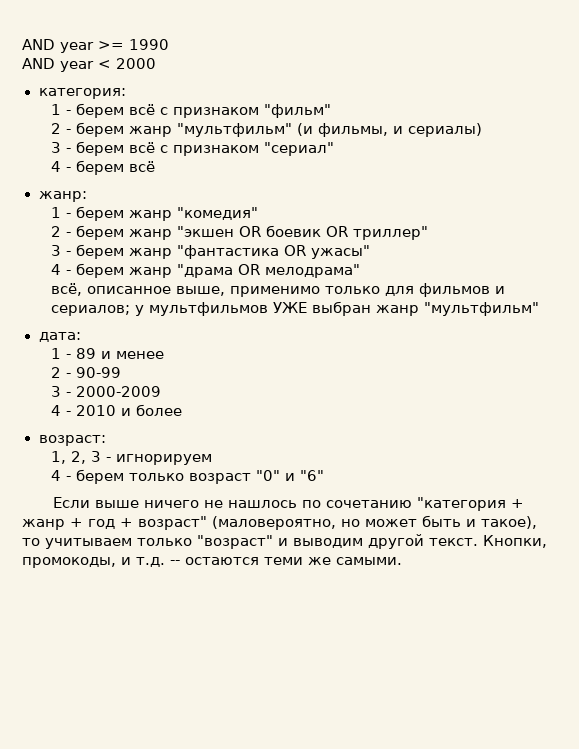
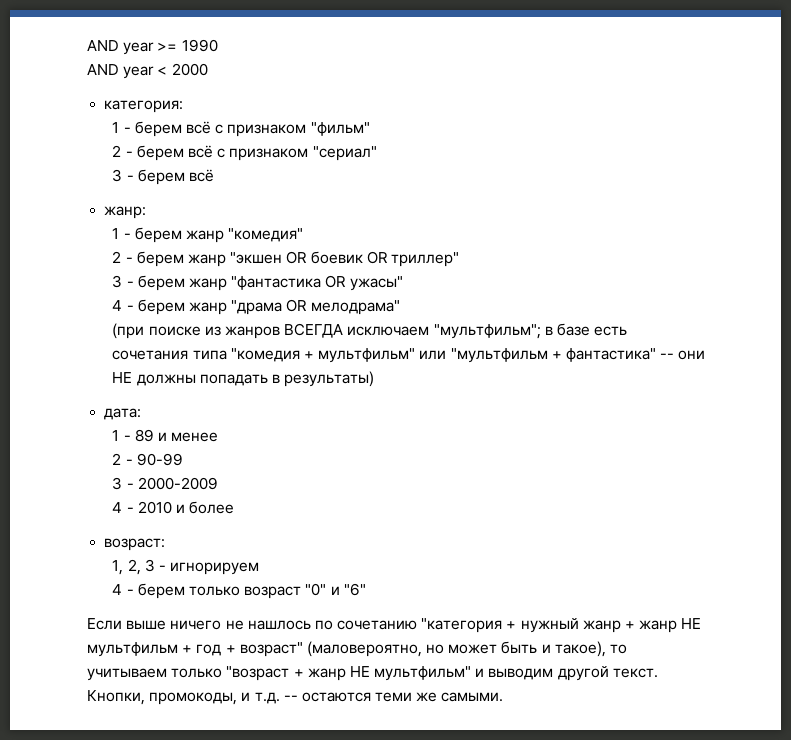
[128,123,482,137] [50,141,124,156] жанр "мультфильм" (и фильмы, и сериалы) // 3 - берем -> (184, 153) none
[50,161,61,172] 4 -> [112,169,123,182] 3
[50,283,505,297] [50,301,539,316] всё, описанное выше, применимо только для фильмов и сериалов; у мультфильмов УЖЕ выбран жанр "мультфильм" -> [112,323,628,339] [112,348,706,363] [112,371,375,387] (при поиске из жанров ВСЕГДА исключаем "мультфильм"; в базе есть сочетания типа "комедия + мультфильм" или "мультфильм + фантастика" -- они НЕ должны попадать в результаты)
(524, 503) none -> [520,618,579,633] нужный
(83, 522) none -> [639,618,702,633] [87,642,193,657] жанр НЕ мультфильм +
[197,535,273,549] "возраст" -> [226,666,472,681] "возраст + жанр НЕ мультфильм"

